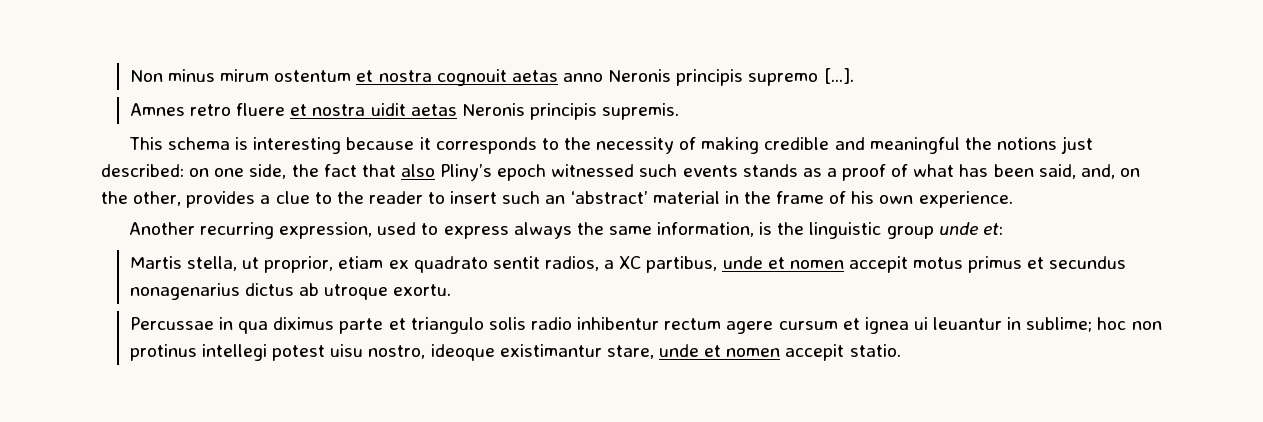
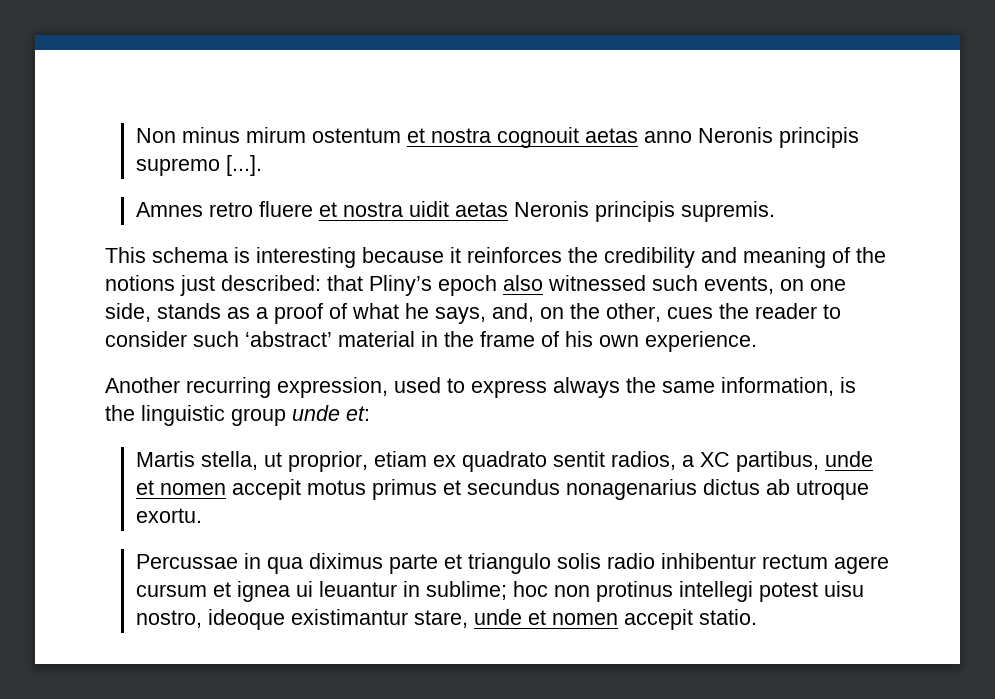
[435,136,1094,154] [101,164,738,181] corresponds to the necessity of making credible and meaningful the notions just described: on one side, the fact that also Pliny’s epoch witnessed such events -> [467,247,886,268] [105,275,846,296] [105,303,151,322] reinforces the credibility and meaning of the notions just described: that Pliny’s epoch also witnessed such events, on one side,
[959,164,1076,179] has been said, -> [405,303,486,324] he says,
[186,191,566,208] provides a clue to the reader to insert such an -> [667,303,841,319] [105,331,239,347] cues the reader to consider such

